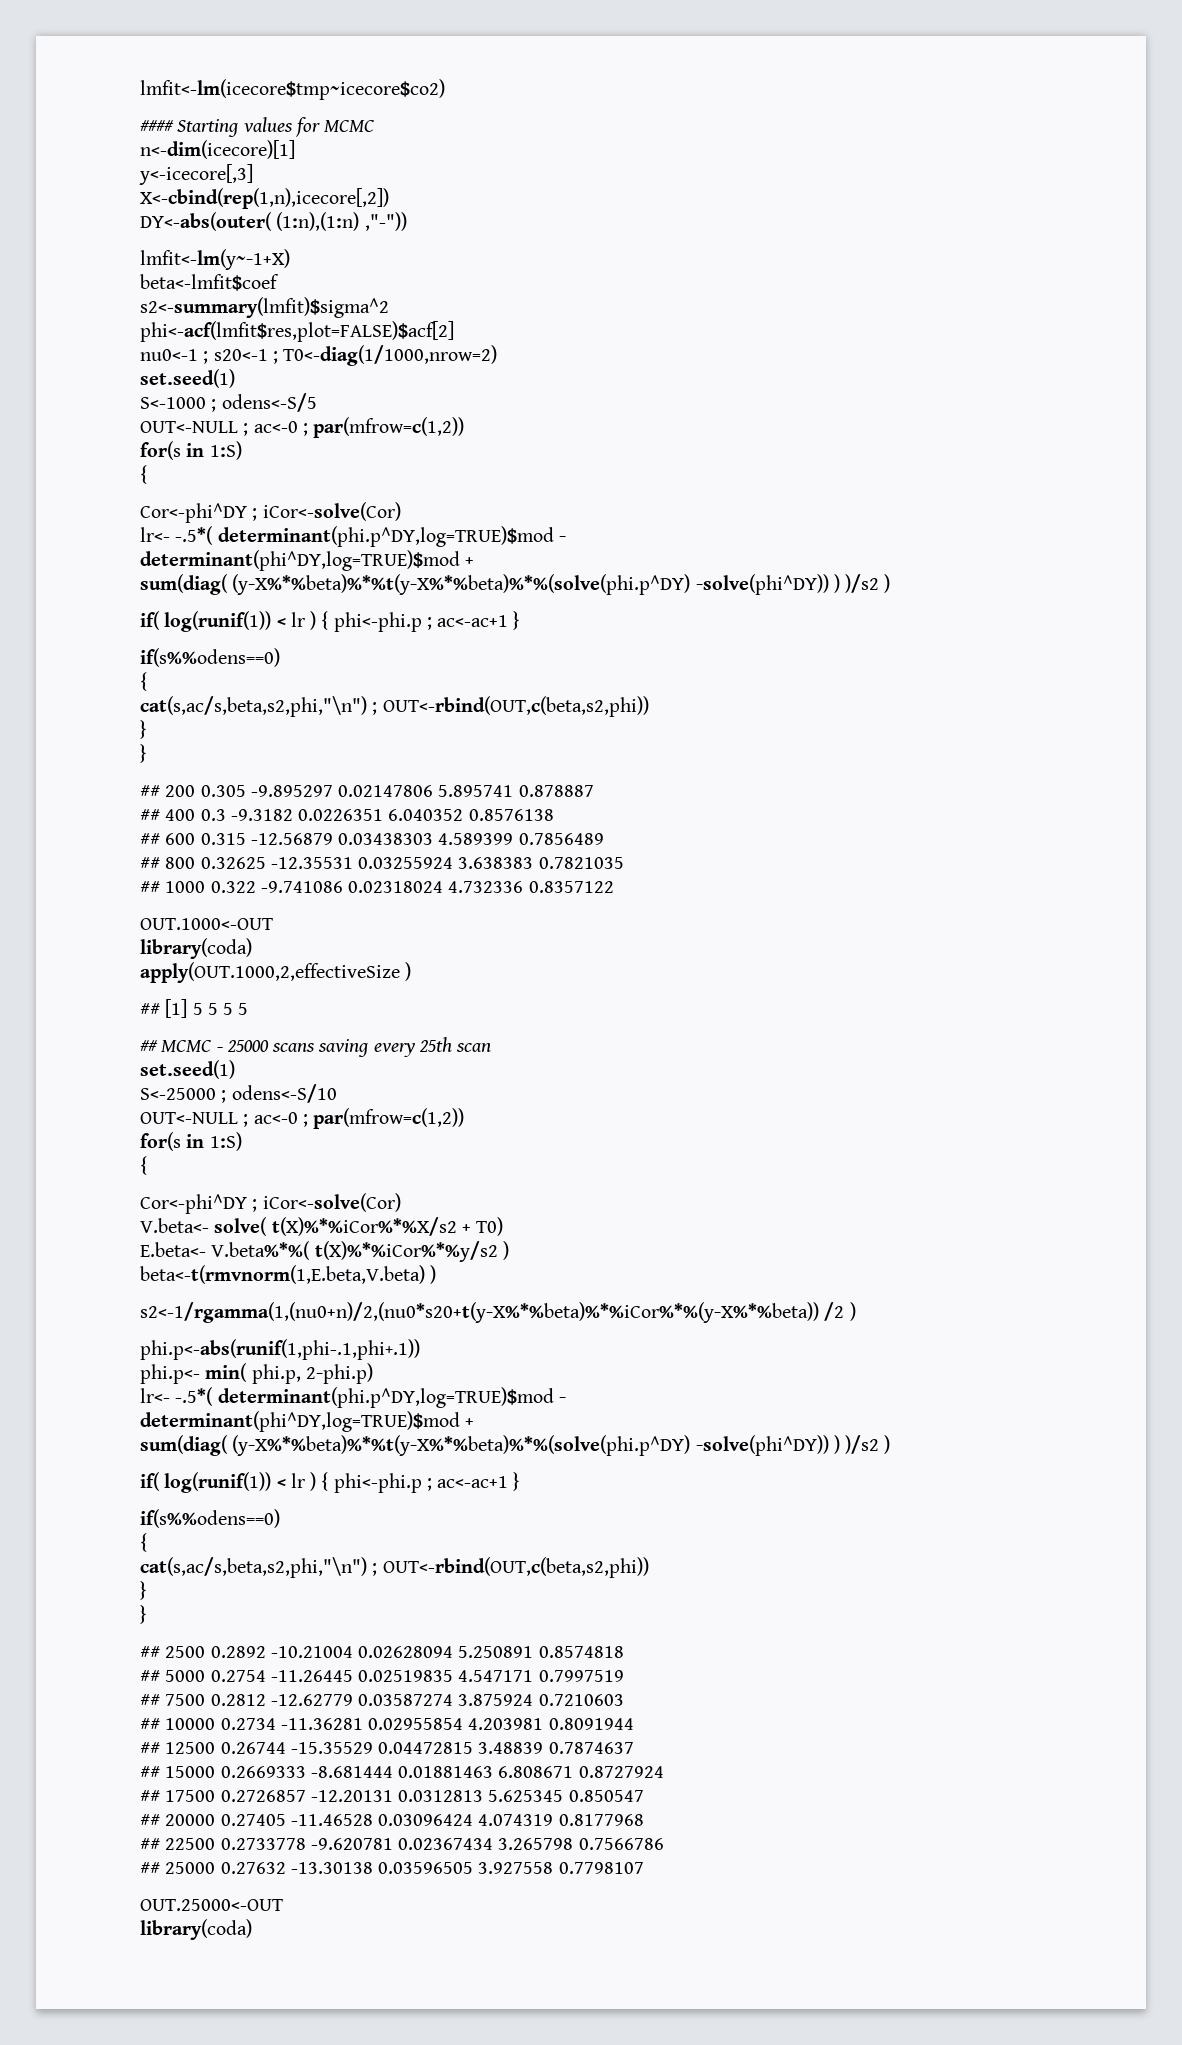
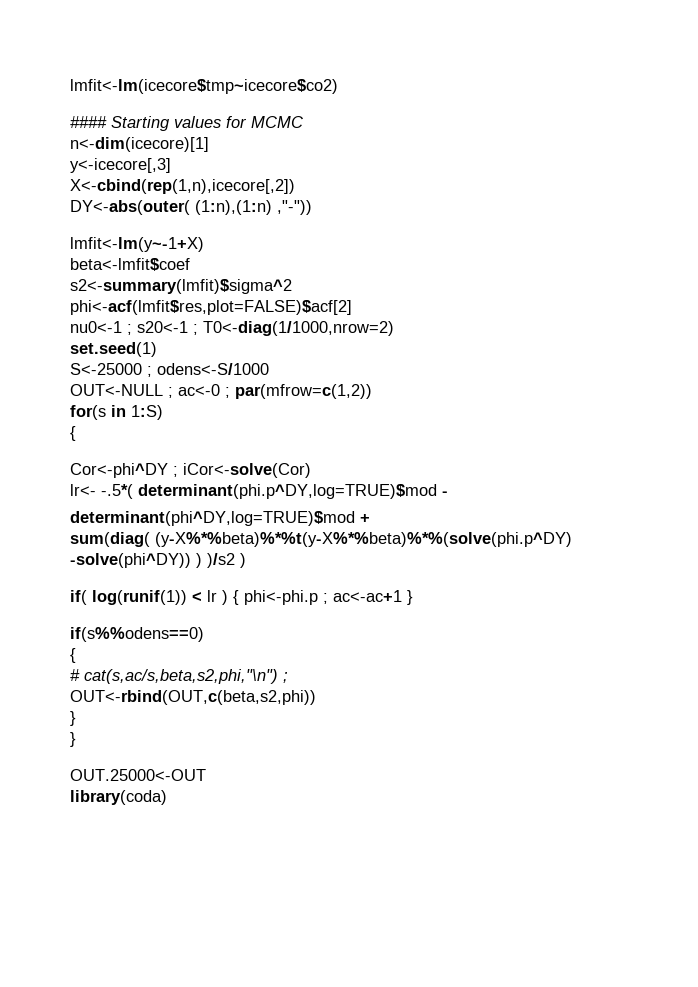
[140,393,317,412] S<-1000 ; odens<-S/5 -> [70,363,269,377] S<-25000 ; odens<-S/1000
[140,696,649,717] [140,720,147,739] [140,744,147,763] [140,785,594,797] [140,809,554,821] [140,833,604,845] [140,857,624,869] [140,881,614,893] [140,918,273,930] [140,938,252,959] [140,962,412,983] [140,999,249,1018] [140,1037,492,1057] [140,1060,235,1079] [140,1084,337,1103] [140,1108,465,1129] [140,1132,242,1151] [140,1156,147,1175] [140,1193,401,1214] [140,1217,504,1236] [140,1241,509,1262] [140,1265,437,1284] [140,1302,856,1323] [140,1339,420,1360] [140,1363,373,1384] [140,1387,566,1408] [140,1411,475,1432] [140,1435,891,1456] [140,1472,521,1493] [140,1509,280,1528] [140,1533,147,1552] [140,1557,649,1578] [140,1581,147,1600] [140,1605,147,1624] [140,1646,624,1658] [140,1670,624,1682] [140,1694,624,1706] [140,1718,634,1730] [140,1742,634,1754] [140,1766,664,1778] [140,1790,644,1802] [140,1814,644,1826] [140,1838,664,1850] [140,1862,644,1874] cat(s,ac/s,beta,s2,phi,"\n") ; OUT<-rbind(OUT,c(beta,s2,phi)) // } // } // ## 200 0.305 -9.895297 0.02147806 5.895741 0.878887 // ## 400 0.3 -9.3182 0.0226351 6.040352 0.8576138 // ## 600 0.315 -12.56879 0.03438303 4.589399 0.7856489 // ## 800 0.32625 -12.35531 0.03255924 3.638383 0.7821035 // ## 1000 0.322 -9.741086 0.02318024 4.732336 0.8357122 // OUT.1000<-OUT // library(coda) // apply(OUT.1000,2,effectiveSize ) // ## [1] 5 5 5 5 // ## MCMC - 25000 scans saving every 25th scan // set.seed(1) // S<-25000 ; odens<-S/10 // OUT<-NULL ; ac<-0 ; par(mfrow=c(1,2)) // for(s in 1:S) // { // Cor<-phi^DY ; iCor<-solve(Cor) // V.beta<- solve( t(X)%*%iCor%*%X/s2 + T0) // E.beta<- V.beta%*%( t(X)%*%iCor%*%y/s2 ) // beta<-t(rmvnorm(1,E.beta,V.beta) ) // s2<-1/rgamma(1,(nu0+n)/2,(nu0*s20+t(y-X%*%beta)%*%iCor%*%(y-X%*%beta)) /2 ) // phi.p<-abs(runif(1,phi-.1,phi+.1)) // phi.p<- min( phi.p, 2-phi.p) // lr<- -.5*( determinant(phi.p^DY,log=TRUE)$mod - // determinant(phi^DY,log=TRUE)$mod + // sum(diag( (y-X%*%beta)%*%t(y-X%*%beta)%*%(solve(phi.p^DY) -solve(phi^DY)) ) )/s2 ) // if( log(runif(1)) < lr ) { phi<-phi.p ; ac<-ac+1 } // if(s%%odens==0) // { // cat(s,ac/s,beta,s2,phi,"\n") ; OUT<-rbind(OUT,c(beta,s2,phi)) // } // } // ## 2500 0.2892 -10.21004 0.02628094 5.250891 0.8574818 // ## 5000 0.2754 -11.26445 0.02519835 4.547171 0.7997519 // ## 7500 0.2812 -12.62779 0.03587274 3.875924 0.7210603 // ## 10000 0.2734 -11.36281 0.02955854 4.203981 0.8091944 // ## 12500 0.26744 -15.35529 0.04472815 3.48839 0.7874637 // ## 15000 0.2669333 -8.681444 0.01881463 6.808671 0.8727924 // ## 17500 0.2726857 -12.20131 0.0312813 5.625345 0.850547 // ## 20000 0.27405 -11.46528 0.03096424 4.074319 0.8177968 // ## 22500 0.2733778 -9.620781 0.02367434 3.265798 0.7566786 // ## 25000 0.27632 -13.30138 0.03596505 3.927558 0.7798107 -> [70,669,288,684] [70,690,316,705] [70,711,76,726] [70,732,76,747] # cat(s,ac/s,beta,s2,phi,"\n") ; // OUT<-rbind(OUT,c(beta,s2,phi)) // } // }

